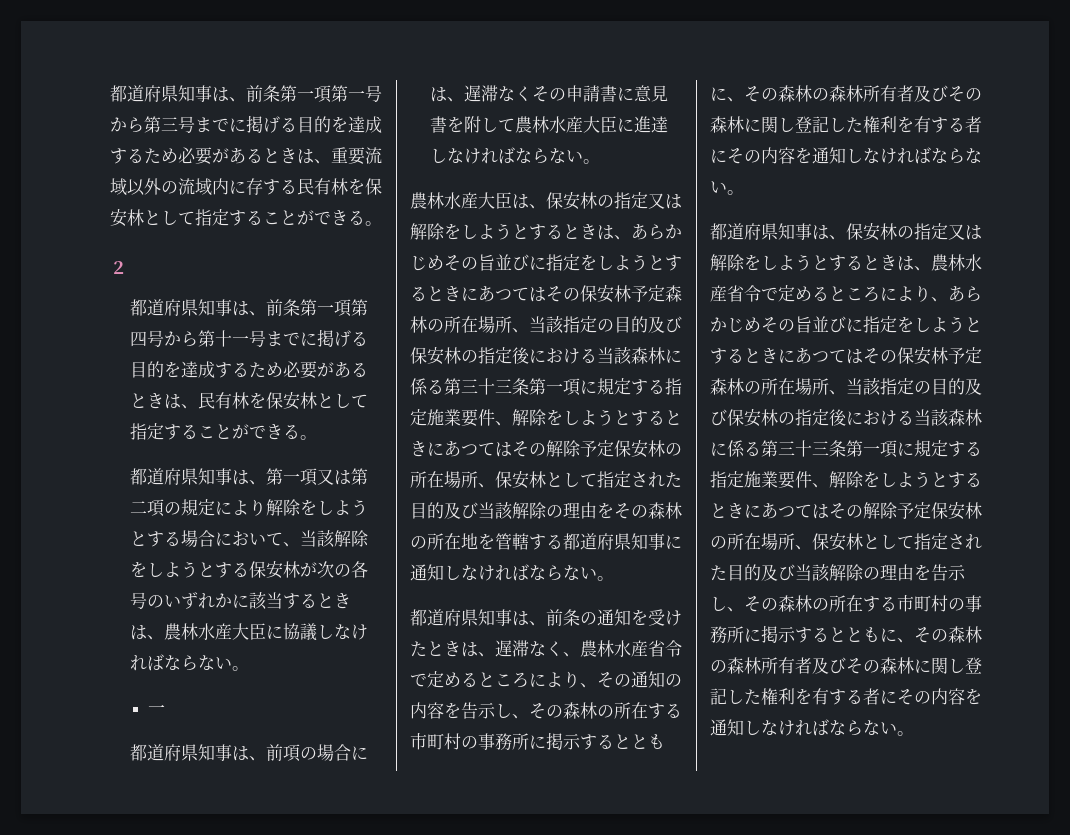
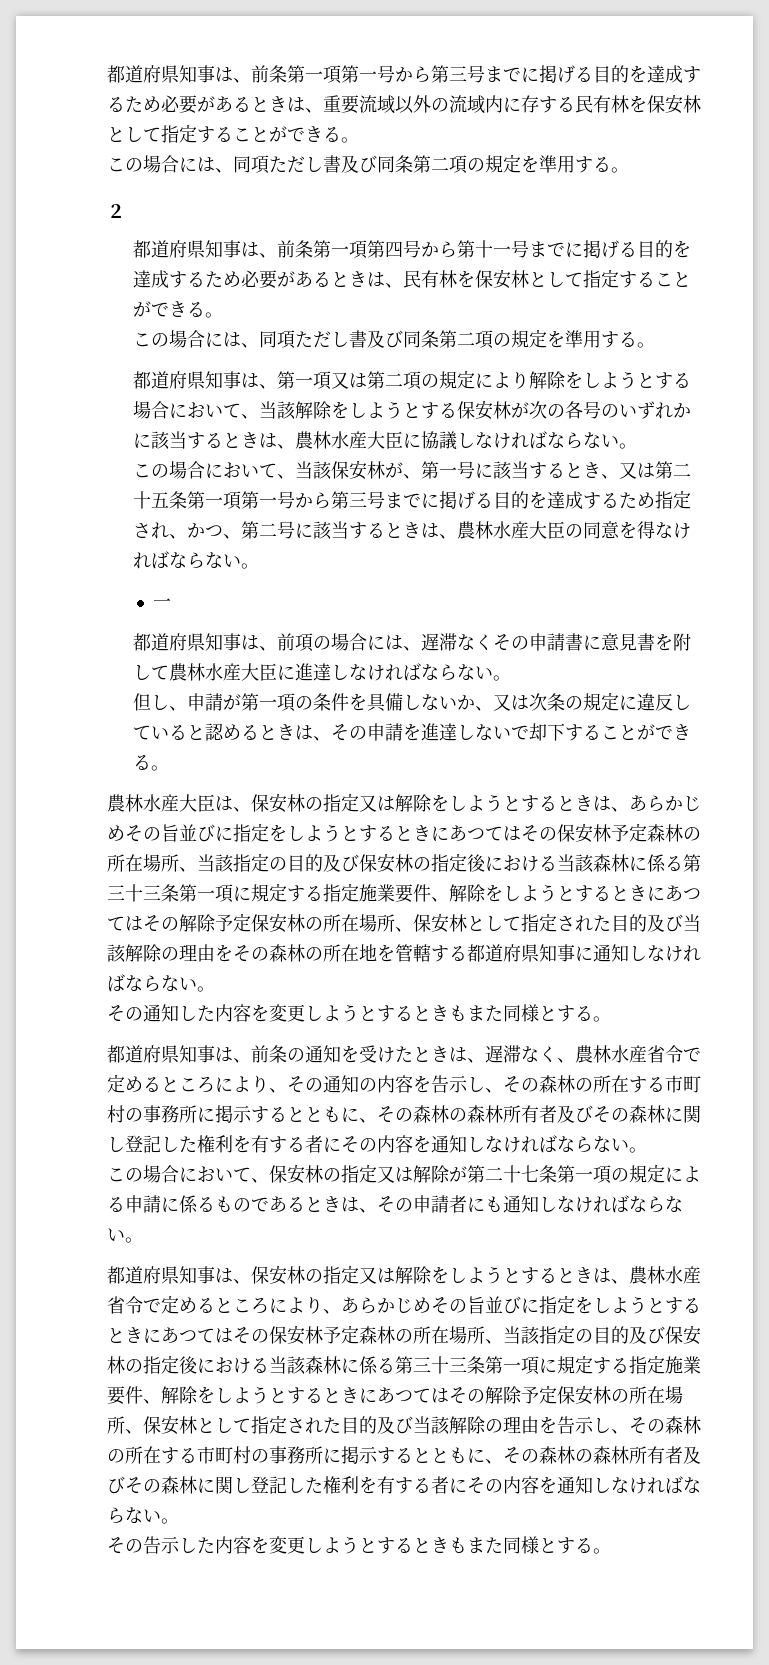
(382, 223) none -> [107,154,629,174] // この場合には、同項ただし書及び同条第二項の規定を準用する。
(317, 437) none -> [133,329,656,349] // この場合には、同項ただし書及び同条第二項の規定を準用する。
(249, 668) none -> [133,460,692,480] [133,490,692,510] [133,521,692,540] [133,551,260,569] // この場合において、当該保安林が、第一号に該当するとき、又は第二十五条第一項第一号から第三号までに掲げる目的を達成するため指定され、かつ、第二号に該当するときは、農林水産大臣の同意を得なければならない。
(600, 161) none -> [133,692,692,712] [133,723,692,741] [133,755,170,771] // 但し、申請が第一項の条件を具備しないか、又は次条の規定に違反していると認めるときは、その申請を進達しないで却下することができる。
(614, 578) none -> [107,1004,611,1022] // その通知した内容を変更しようとするときもまた同様とする。
(744, 192) none -> [107,1164,701,1184] [107,1195,683,1213] [107,1228,143,1243] // この場合において、保安林の指定又は解除が第二十七条第一項の規定による申請に係るものであるときは、その申請者にも通知しなければならない。
(914, 733) none -> [107,1536,611,1554] // その告示した内容を変更しようとするときもまた同様とする。

